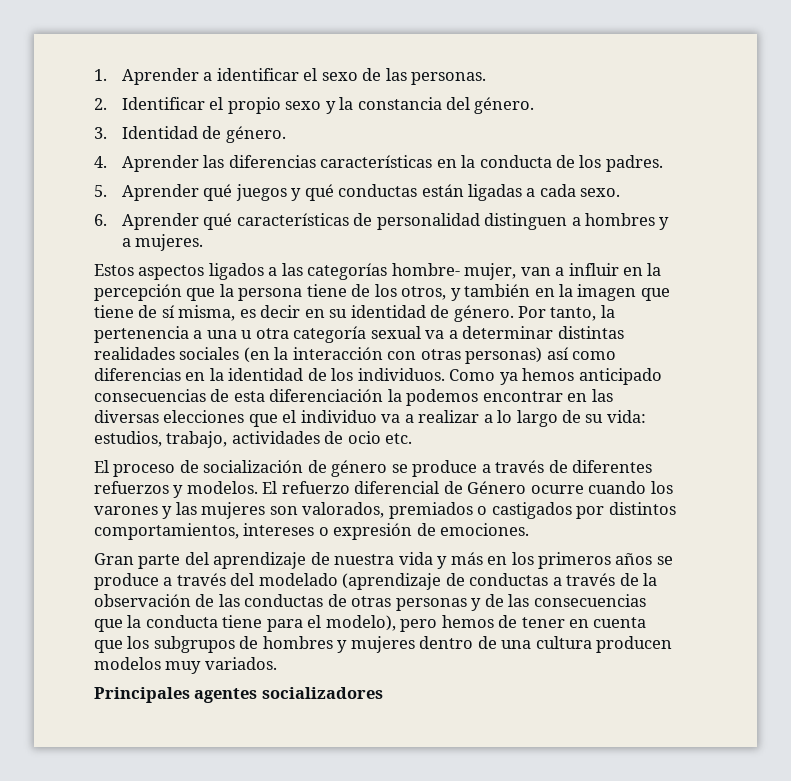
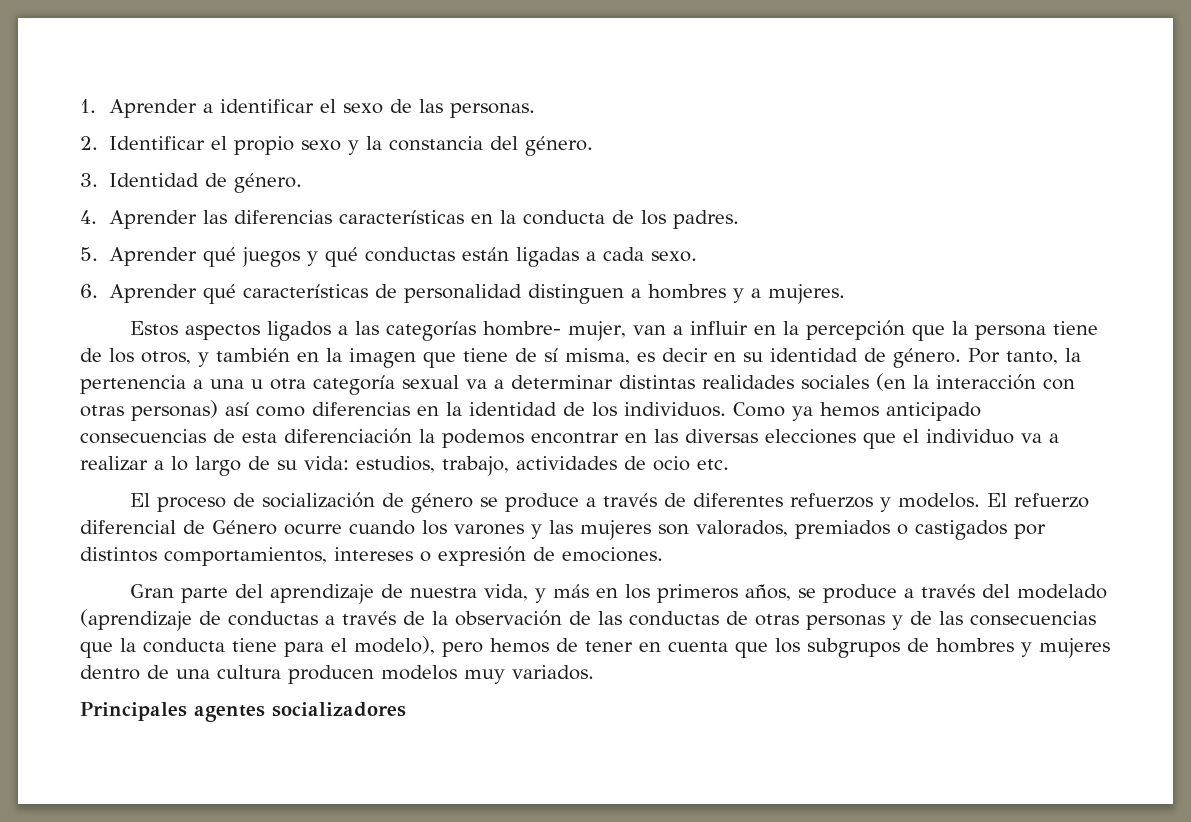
[398,552,433,565] vida -> [483,584,528,601] vida,
[615,553,653,565] años -> [744,584,791,601] años,

